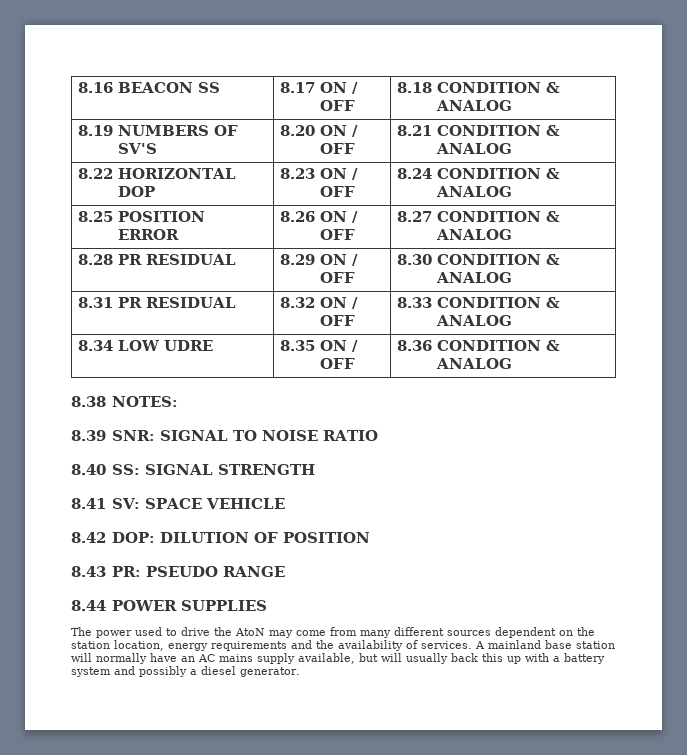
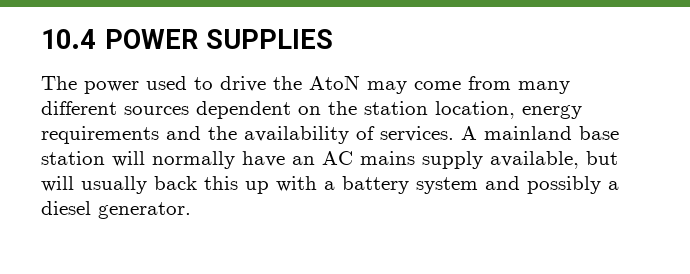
[77,82,221,93] [279,82,359,94] [320,100,356,111] [396,82,561,93] [436,100,513,111] [77,125,239,136] [118,143,158,154] [279,125,359,137] [320,143,356,154] [396,125,561,136] [436,143,513,154] [77,168,237,179] [118,186,156,197] [279,168,359,180] [320,186,356,197] [396,168,561,179] [436,186,513,197] [77,211,206,222] [118,229,180,240] [279,211,359,223] [320,229,356,240] [396,211,561,222] [436,229,513,240] [77,254,237,265] [279,254,359,266] [320,272,356,283] [396,254,561,265] [436,272,513,283] [77,297,237,308] [279,297,359,309] [320,315,356,326] [396,297,561,308] [436,315,513,326] [77,340,214,351] [279,340,359,352] [320,358,356,369] [396,340,561,351] [436,358,513,369] [71,396,178,407] [71,430,378,441] [71,464,315,475] [71,498,286,509] [71,532,370,543] [71,566,285,577] [71,600,106,611] 8.16 BEACON SS | 8.17 ON / OFF | 8.18 CONDITION & ANALOG // 8.19 NUMBERS OF SV'S | 8.20 ON / OFF | 8.21 CONDITION & ANALOG // 8.22 HORIZONTAL DOP | 8.23 ON / OFF | 8.24 CONDITION & ANALOG // 8.25 POSITION ERROR | 8.26 ON / OFF | 8.27 CONDITION & ANALOG // 8.28 PR RESIDUAL | 8.29 ON / OFF | 8.30 CONDITION & ANALOG // 8.31 PR RESIDUAL | 8.32 ON / OFF | 8.33 CONDITION & ANALOG // 8.34 LOW UDRE | 8.35 ON / OFF | 8.36 CONDITION & ANALOG // 8.38 NOTES: // 8.39 SNR: SIGNAL TO NOISE RATIO // 8.40 SS: SIGNAL STRENGTH // 8.41 SV: SPACE VEHICLE // 8.42 DOP: DILUTION OF POSITION // 8.43 PR: PSEUDO RANGE // 8.44 -> [41,29,95,49] 10.4

